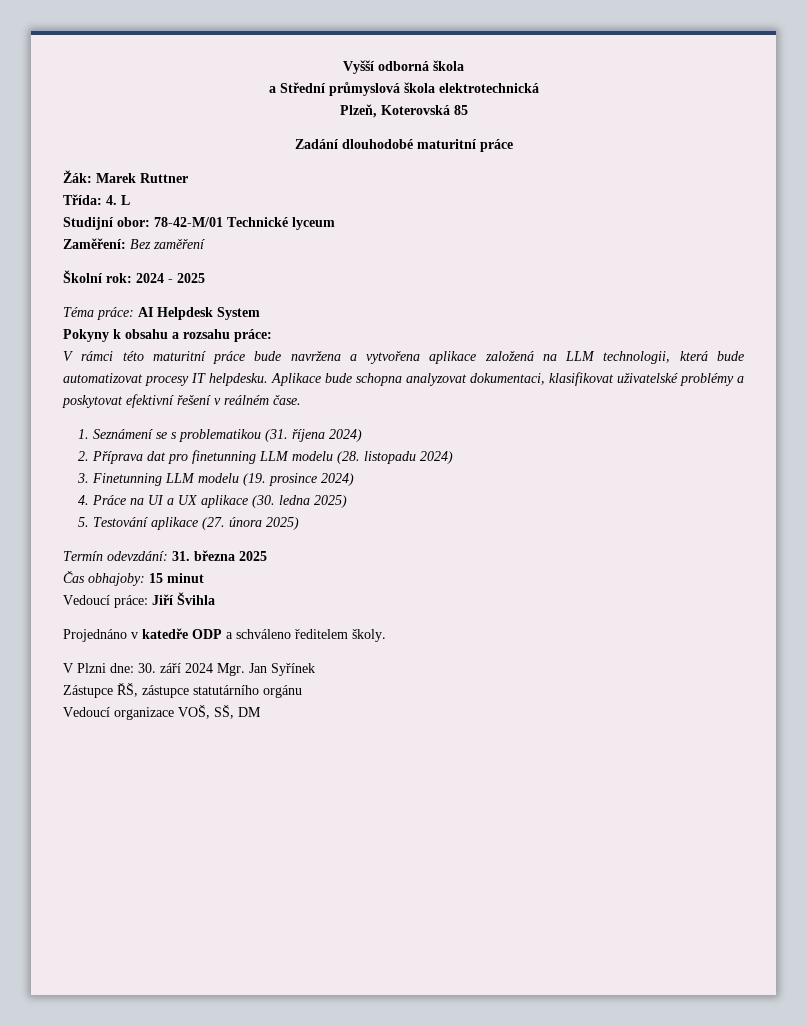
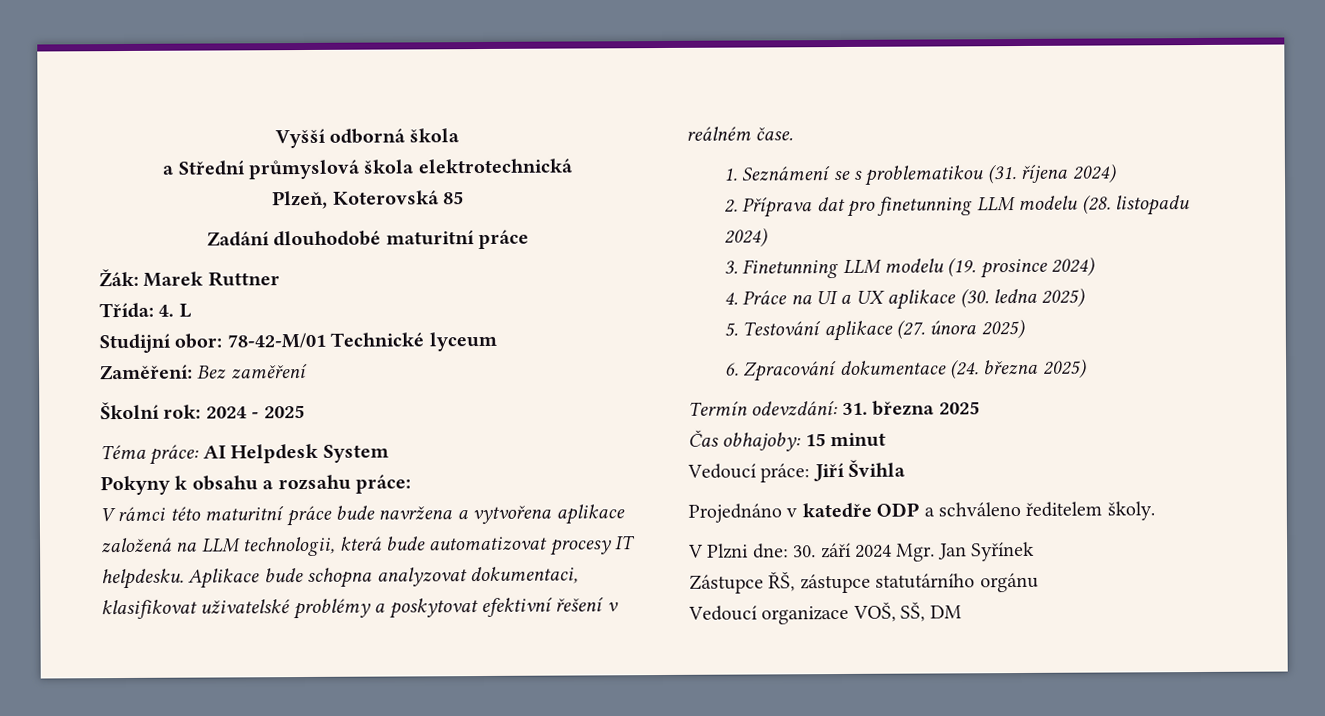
(300, 523) none -> [724,358,1087,382] // 6. Zpracování dokumentace (24. března 2025)

